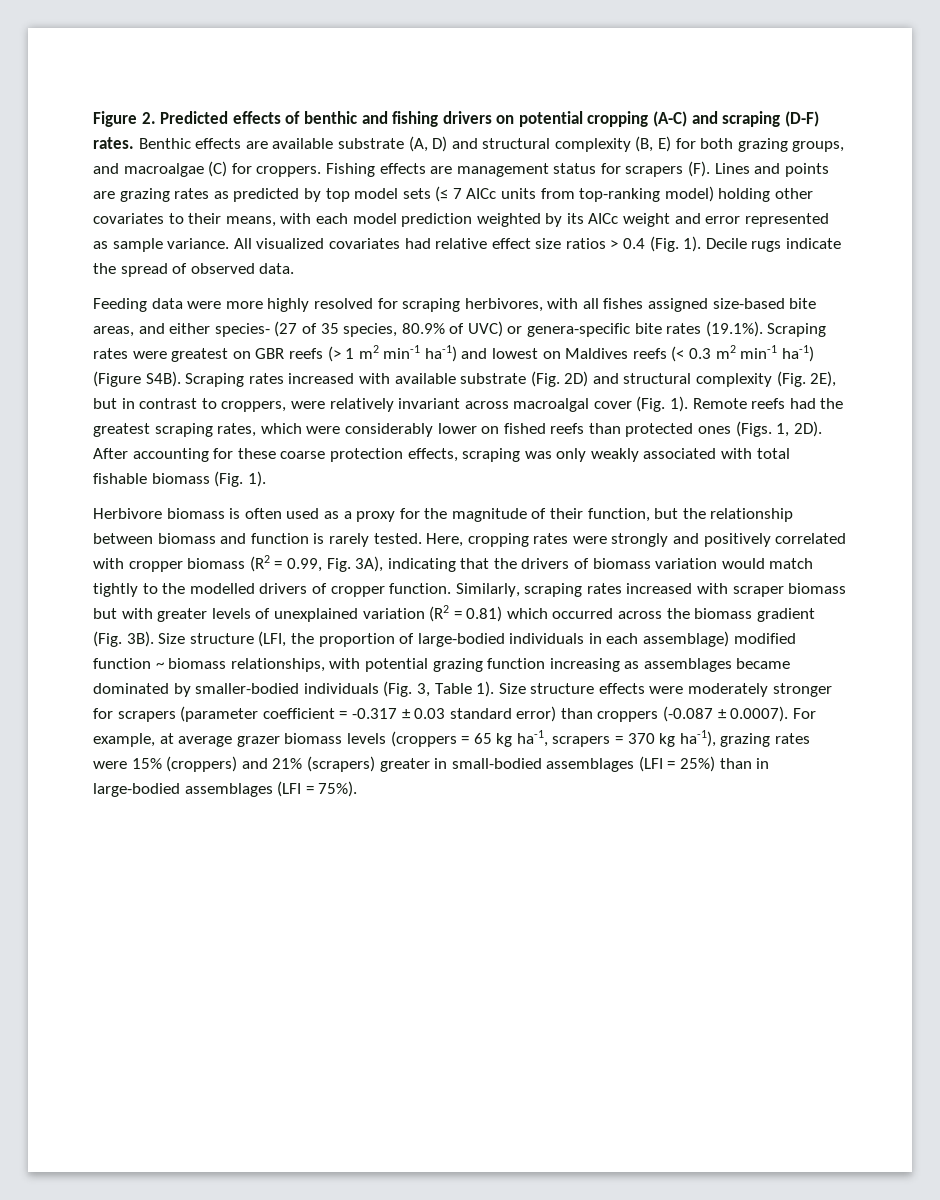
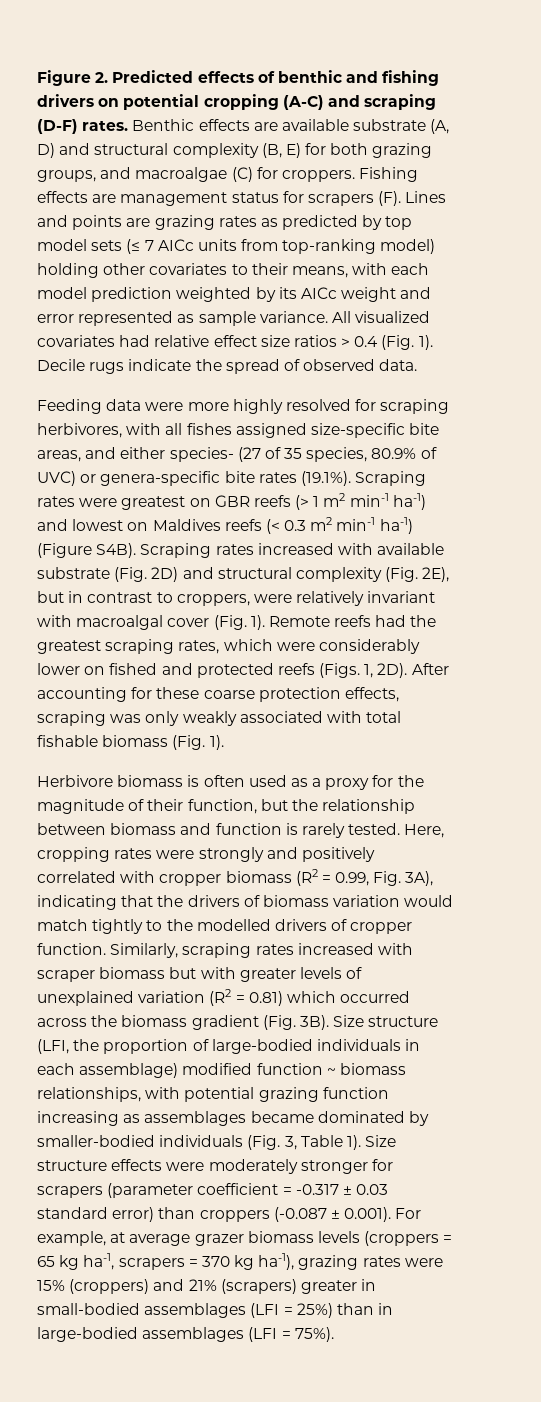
[712,298,785,309] size-based -> [310,423,405,438] size-specific
[464,401,509,409] across -> [37,615,72,627] with
[550,423,732,437] reefs than protected ones -> [161,663,315,678] and protected reefs
[730,706,789,722] 0.0007). -> [344,1207,392,1222] 0.001).

